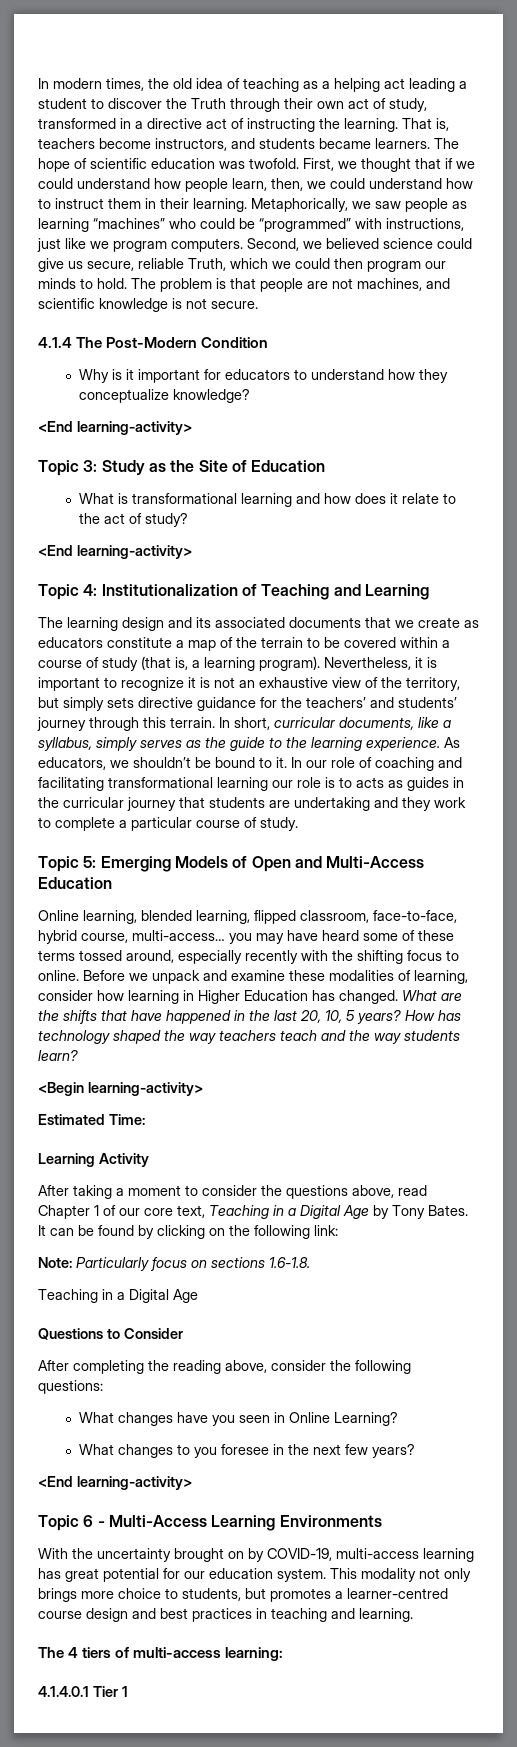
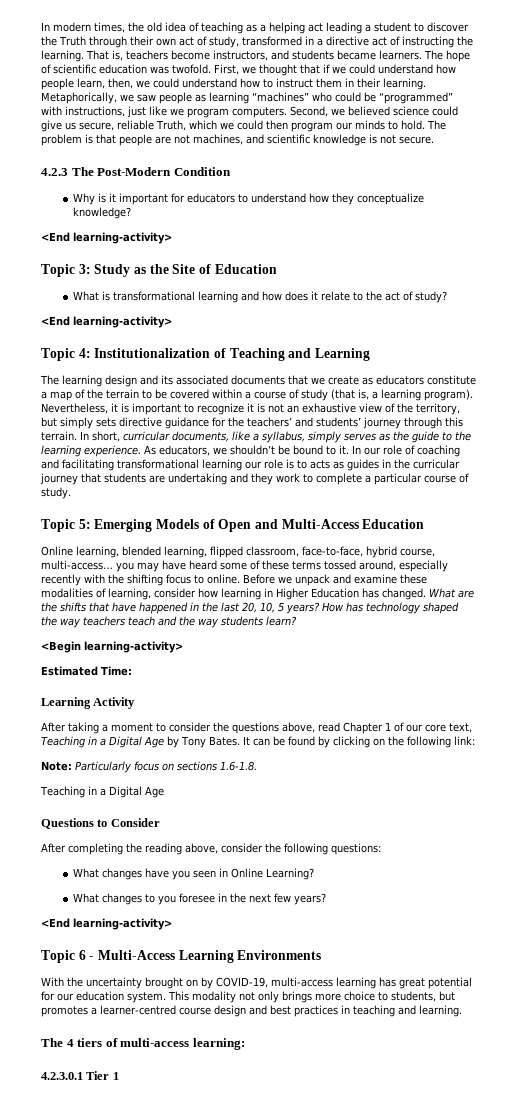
[38,337,72,348] 4.1.4 -> [41,168,68,176] 4.2.3
[38,1686,89,1697] 4.1.4.0.1 -> [41,1072,83,1080] 4.2.3.0.1

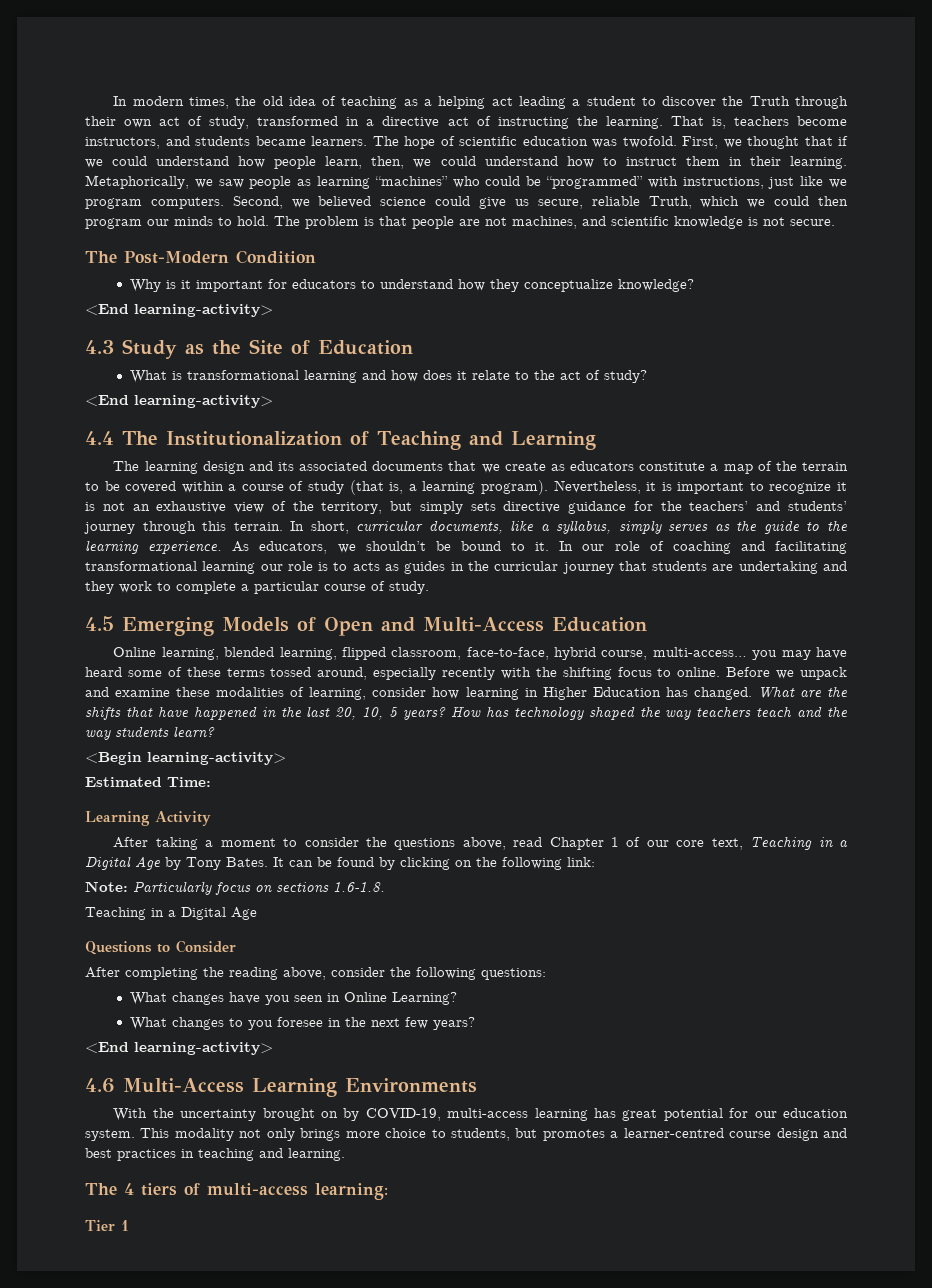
[41,168,68,176] 4.2.3 -> (835, 222) none
[41,264,91,277] Topic 3: -> [85,340,114,354] 4.3
[41,348,91,361] Topic 4: -> [85,431,158,445] 4.4 The
[41,519,91,532] Topic 5: -> [85,616,114,631] 4.5
[41,950,95,963] Topic 6 - -> [85,1078,115,1093] 4.6
[41,1072,83,1080] 4.2.3.0.1 -> (388, 1191) none

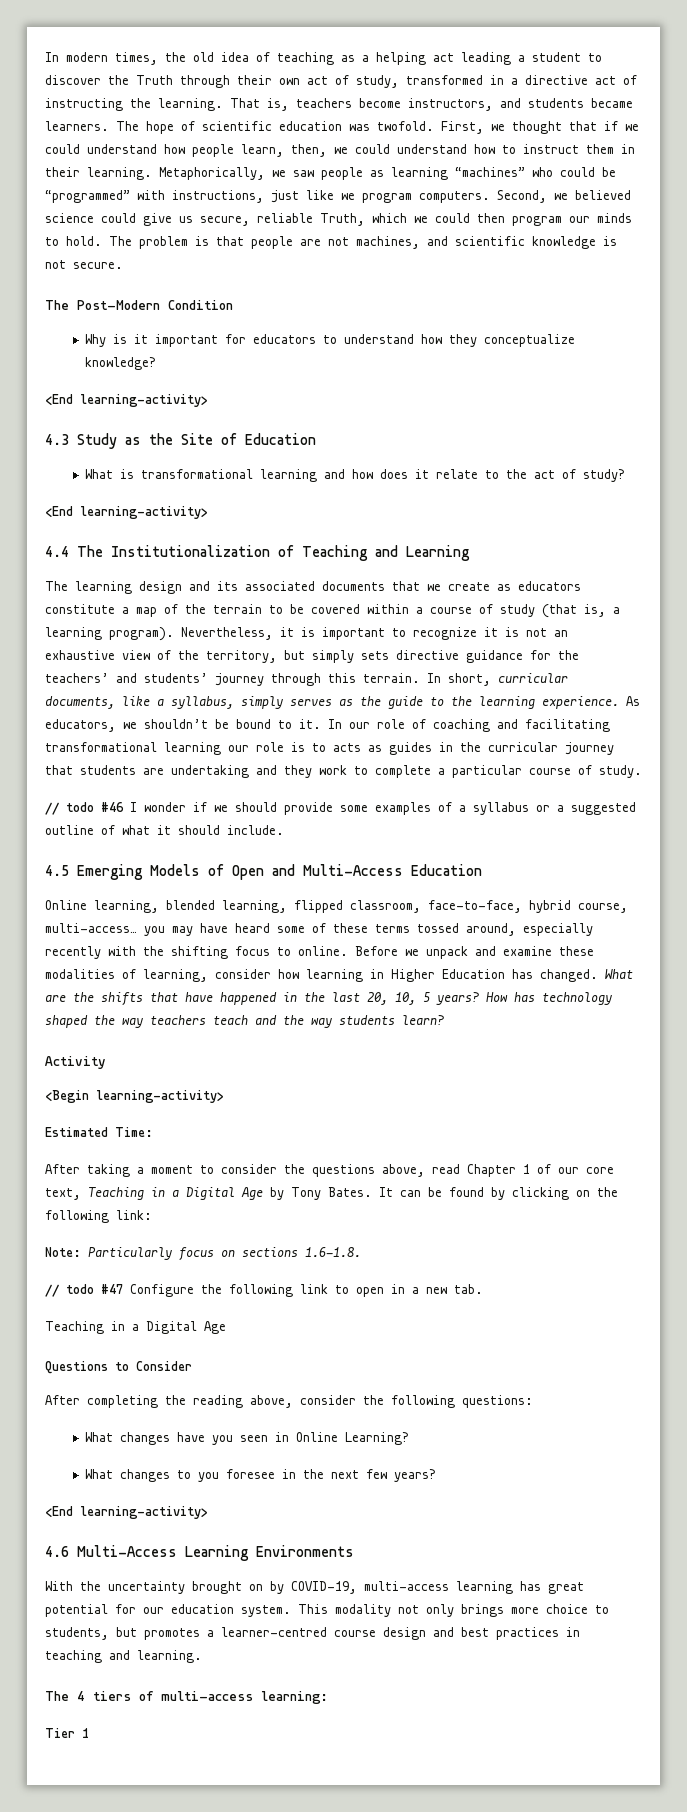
(429, 587) none -> [45,802,636,815] [45,825,284,835] // // todo #46 I wonder if we should provide some examples of a syllabus or a suggested outline of what it should include.
(215, 732) none -> [45,1056,106,1069] // Activity
[85,811,211,826] // Learning Activity -> (153, 1132) none
(385, 887) none -> [45,1284,483,1297] // // todo #47 Configure the following link to open in a new tab.

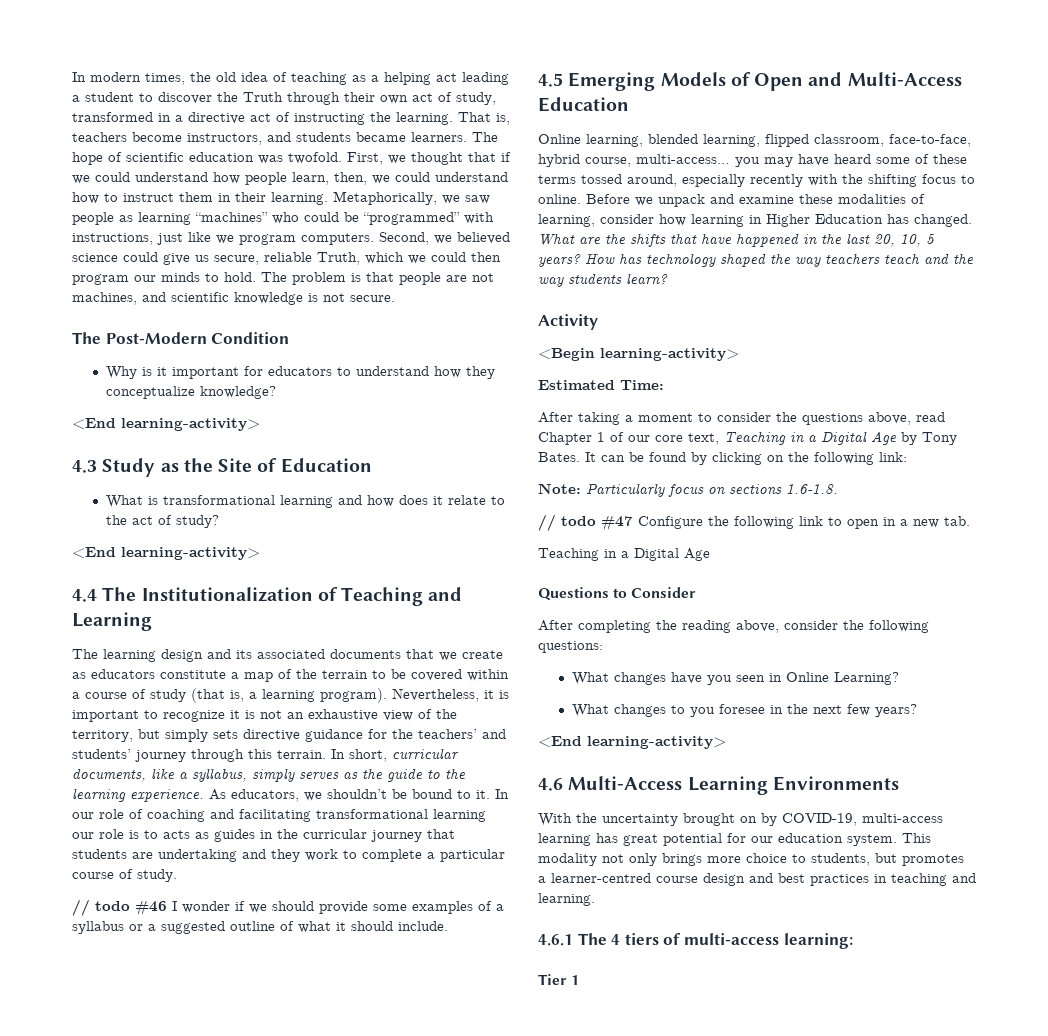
(202, 1656) none -> [538,934,573,946] 4.6.1

